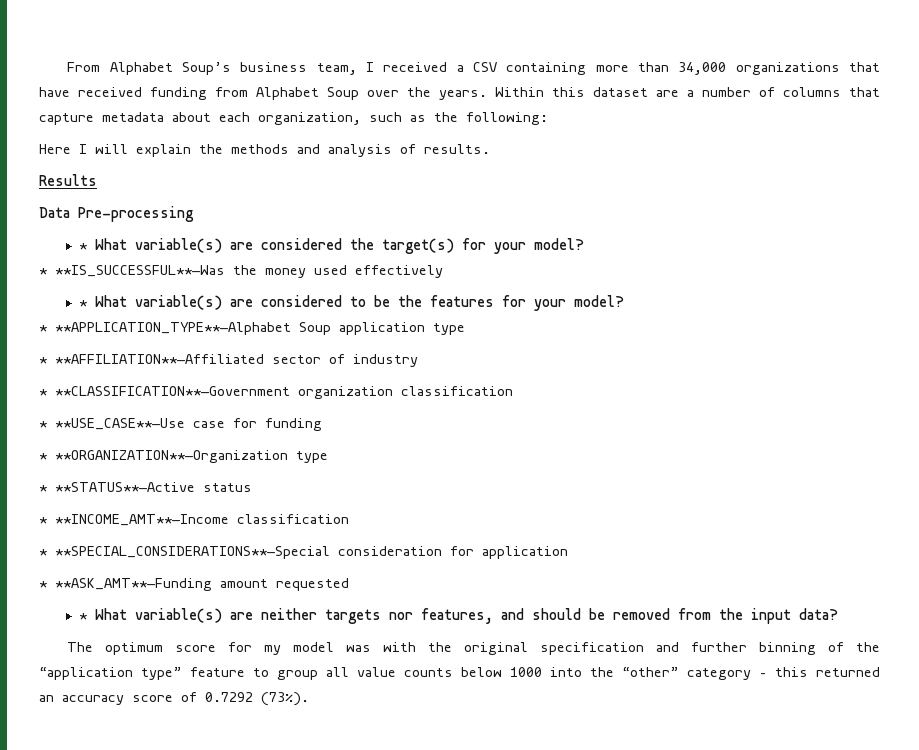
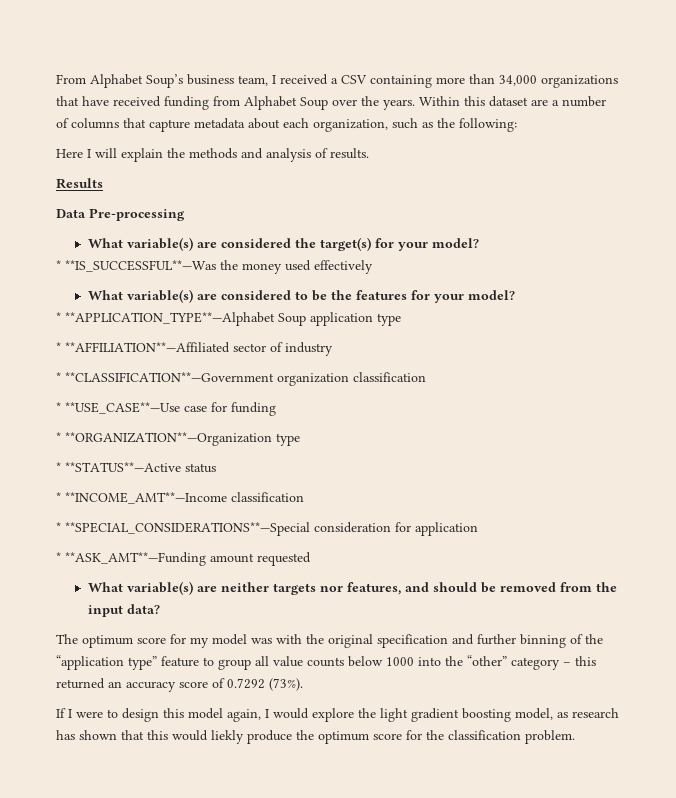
[79,243,88,250] * -> (185, 214) none
[79,300,88,307] * -> (373, 267) none
[79,613,88,620] * -> (311, 559) none
(309, 699) none -> [56,708,619,722] [56,730,575,744] // If I were to design this model again, I would explore the light gradient boosting model, as research has shown that this would liekly produce the optimum score for the classification problem.

